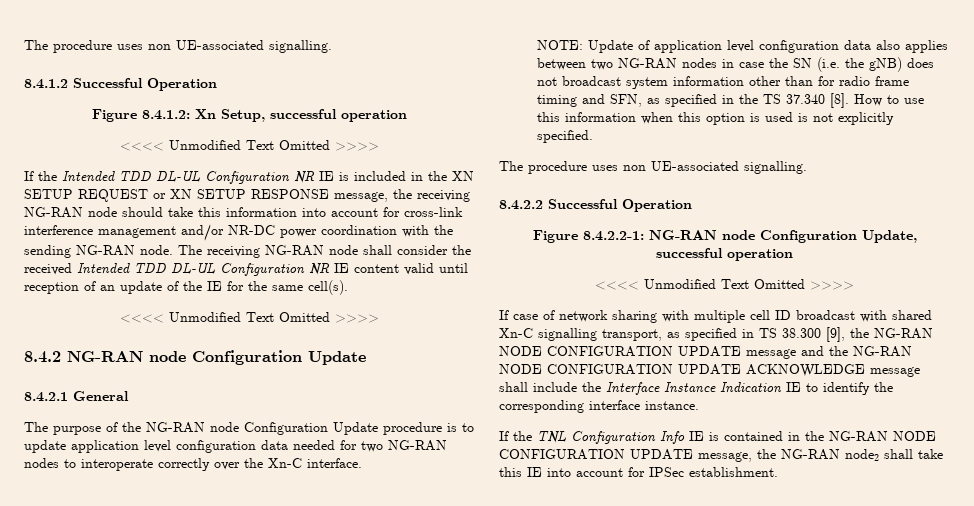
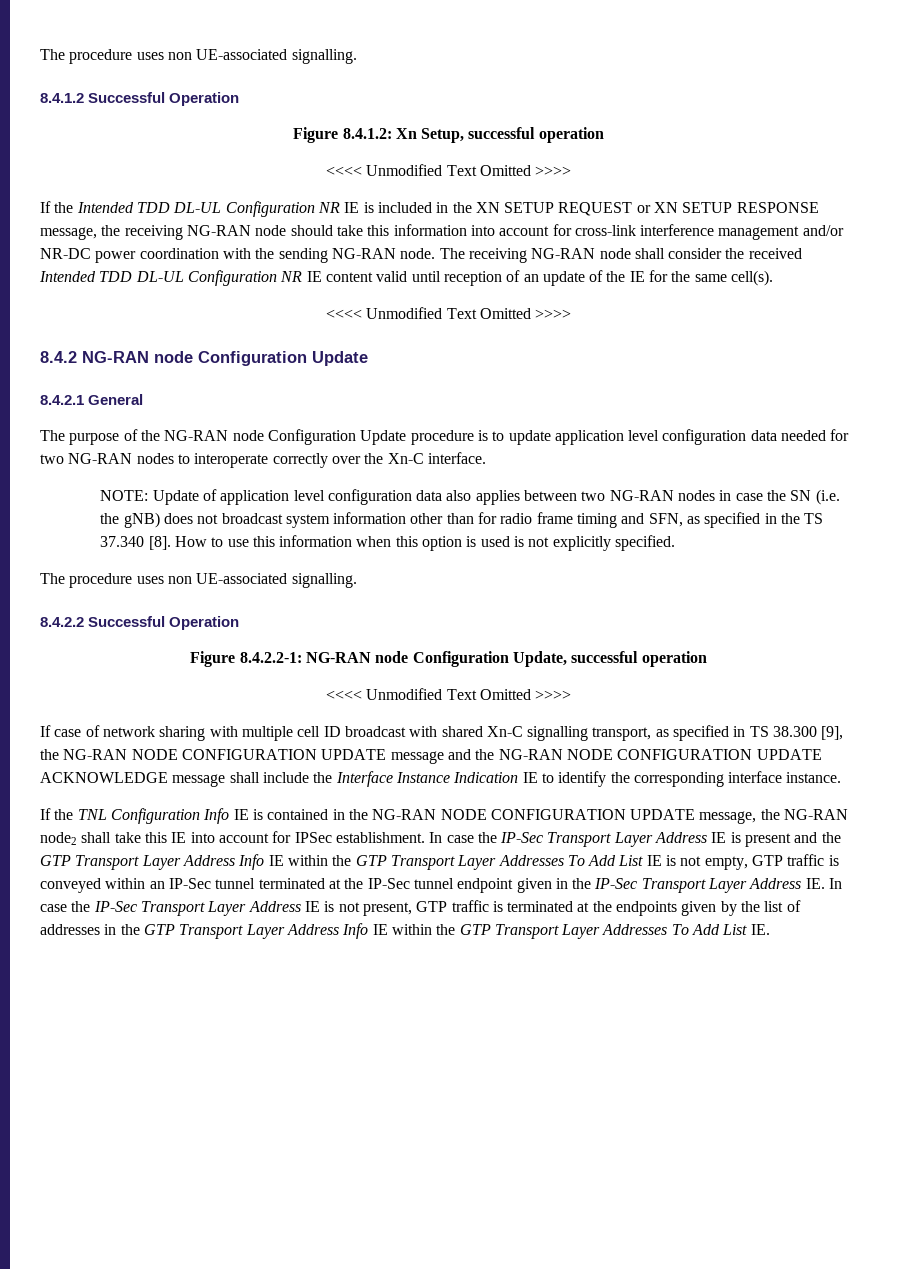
(778, 472) none -> [429,832,841,847] [40,854,839,870] [40,878,843,893] [40,900,801,916] [40,923,770,939] In case the IP-Sec Transport Layer Address IE is present and the GTP Transport Layer Address Info IE within the GTP Transport Layer Addresses To Add List IE is not empty, GTP traffic is conveyed within an IP-Sec tunnel terminated at the IP-Sec tunnel endpoint given in the IP-Sec Transport Layer Address IE. In case the IP-Sec Transport Layer Address IE is not present, GTP traffic is terminated at the endpoints given by the list of addresses in the GTP Transport Layer Address Info IE within the GTP Transport Layer Addresses To Add List IE.

